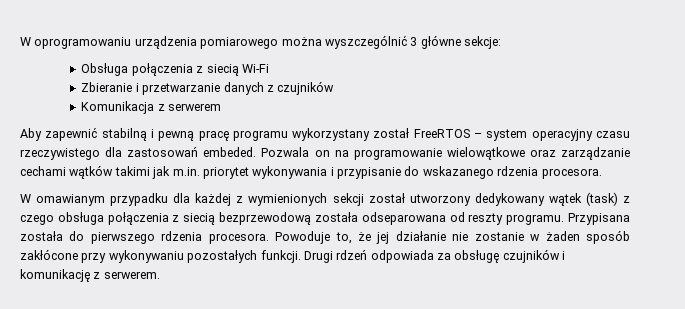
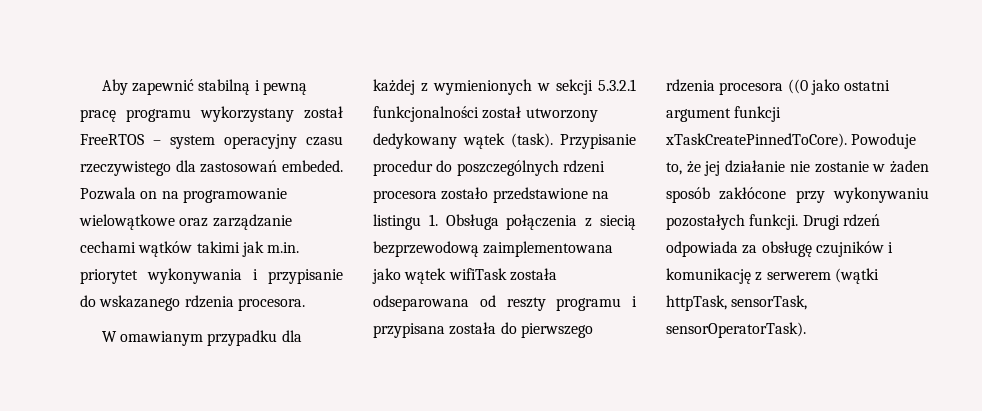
[20,35,501,49] [81,63,269,76] [81,81,335,95] [81,101,222,114] W oprogramowaniu urządzenia pomiarowego można wyszczególnić 3 główne sekcje: // Obsługa połączenia z siecią Wi-Fi // Zbieranie i przetwarzanie danych z czujników // Komunikacja z serwerem // -> (101, 87) none
[332,192,631,206] [20,212,312,225] sekcji został utworzony dedykowany wątek (task) z czego obsługa połączenia z siecią bezprzewodową -> [537,79,636,95] [373,106,598,122] [373,133,636,149] [373,160,605,176] [373,187,609,203] [373,214,636,230] [373,241,614,257] [372,268,507,284] w sekcji 5.3.2.1 funkcjonalności został utworzony dedykowany wątek (task). Przypisanie procedur do poszczególnych rdzeni procesora zostało przedstawione na listingu 1. Obsługa połączenia z siecią bezprzewodową zaimplementowana jako wątek wifiTask
[506,213,630,225] programu. Przypisana -> [556,296,637,311] [373,323,445,338] programu i przypisana
[208,233,269,244] procesora. -> [719,79,891,95] [666,106,782,122] [665,133,847,148] procesora ((0 jako ostatni argument funkcji xTaskCreatePinnedToCore).
[103,271,160,279] serwerem. -> [766,268,879,284] [666,295,808,311] [666,322,806,338] serwerem (wątki httpTask, sensorTask, sensorOperatorTask).

